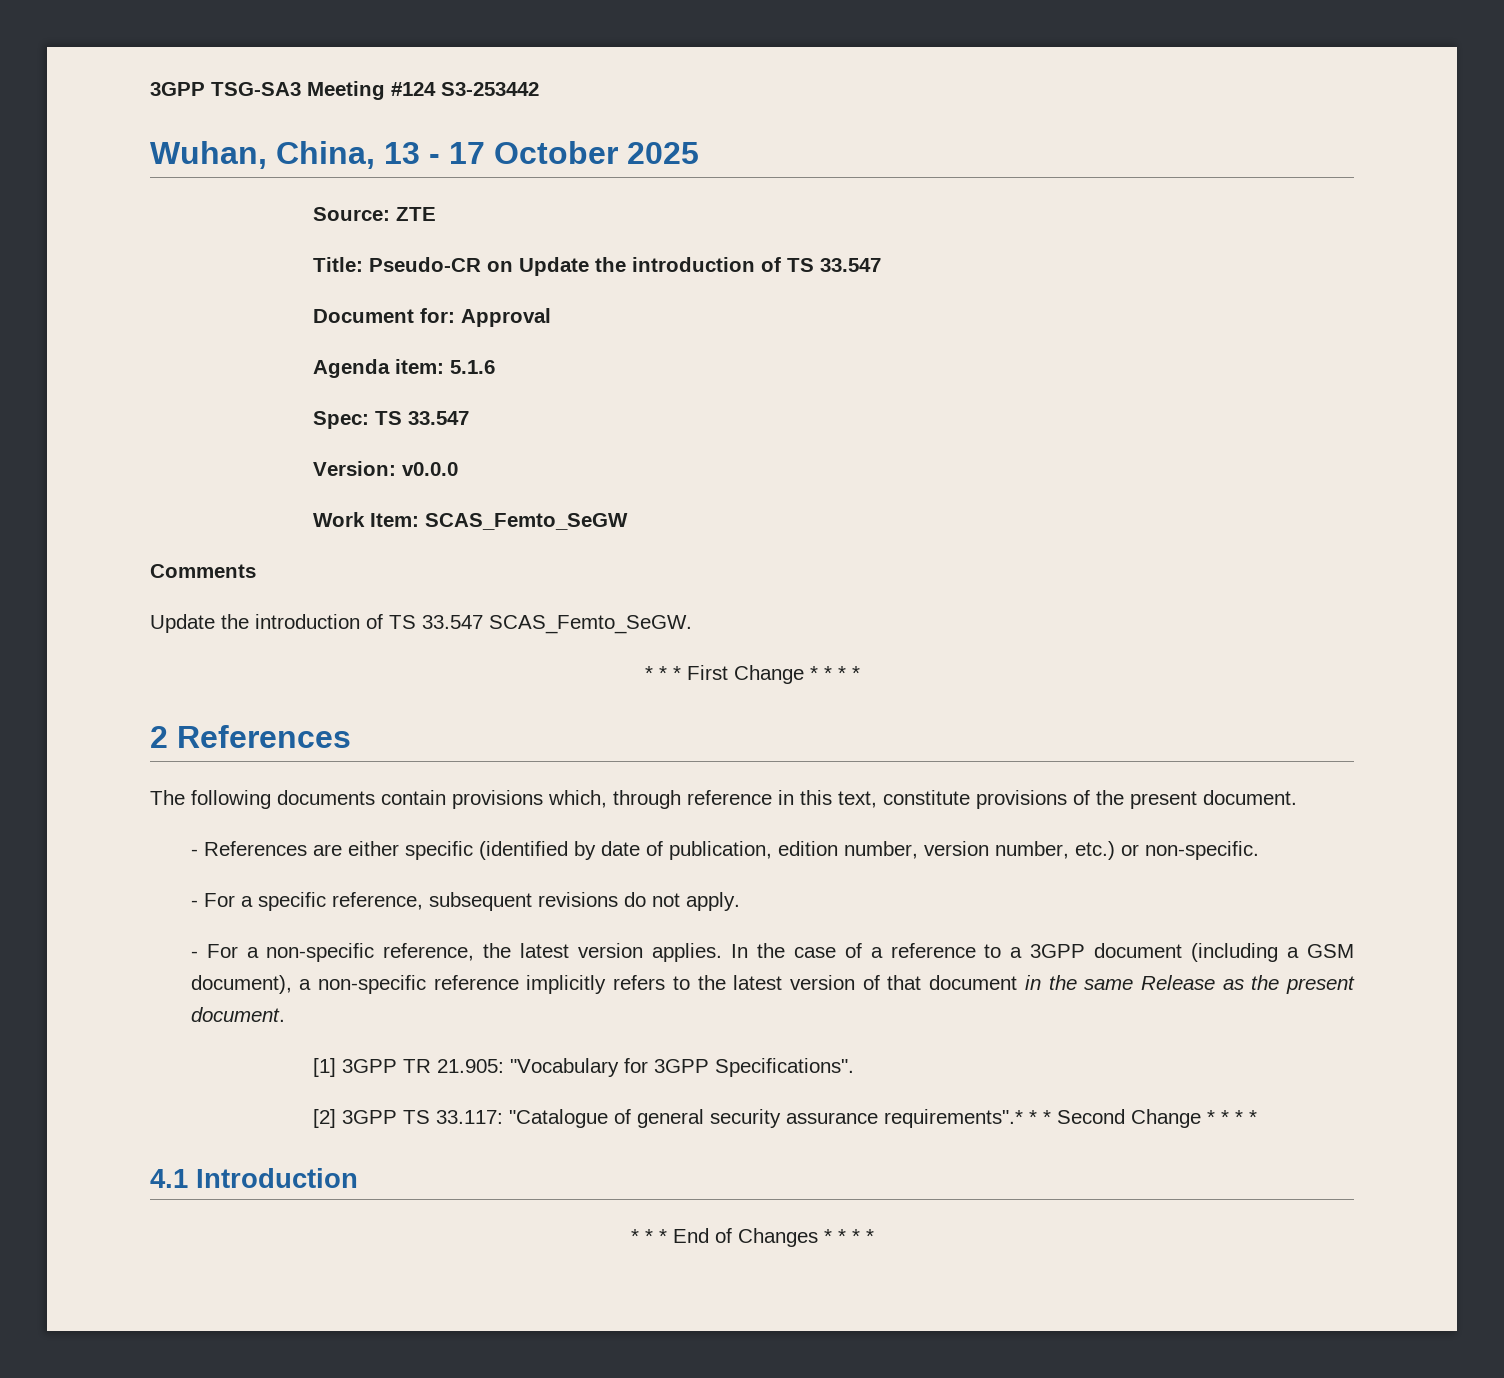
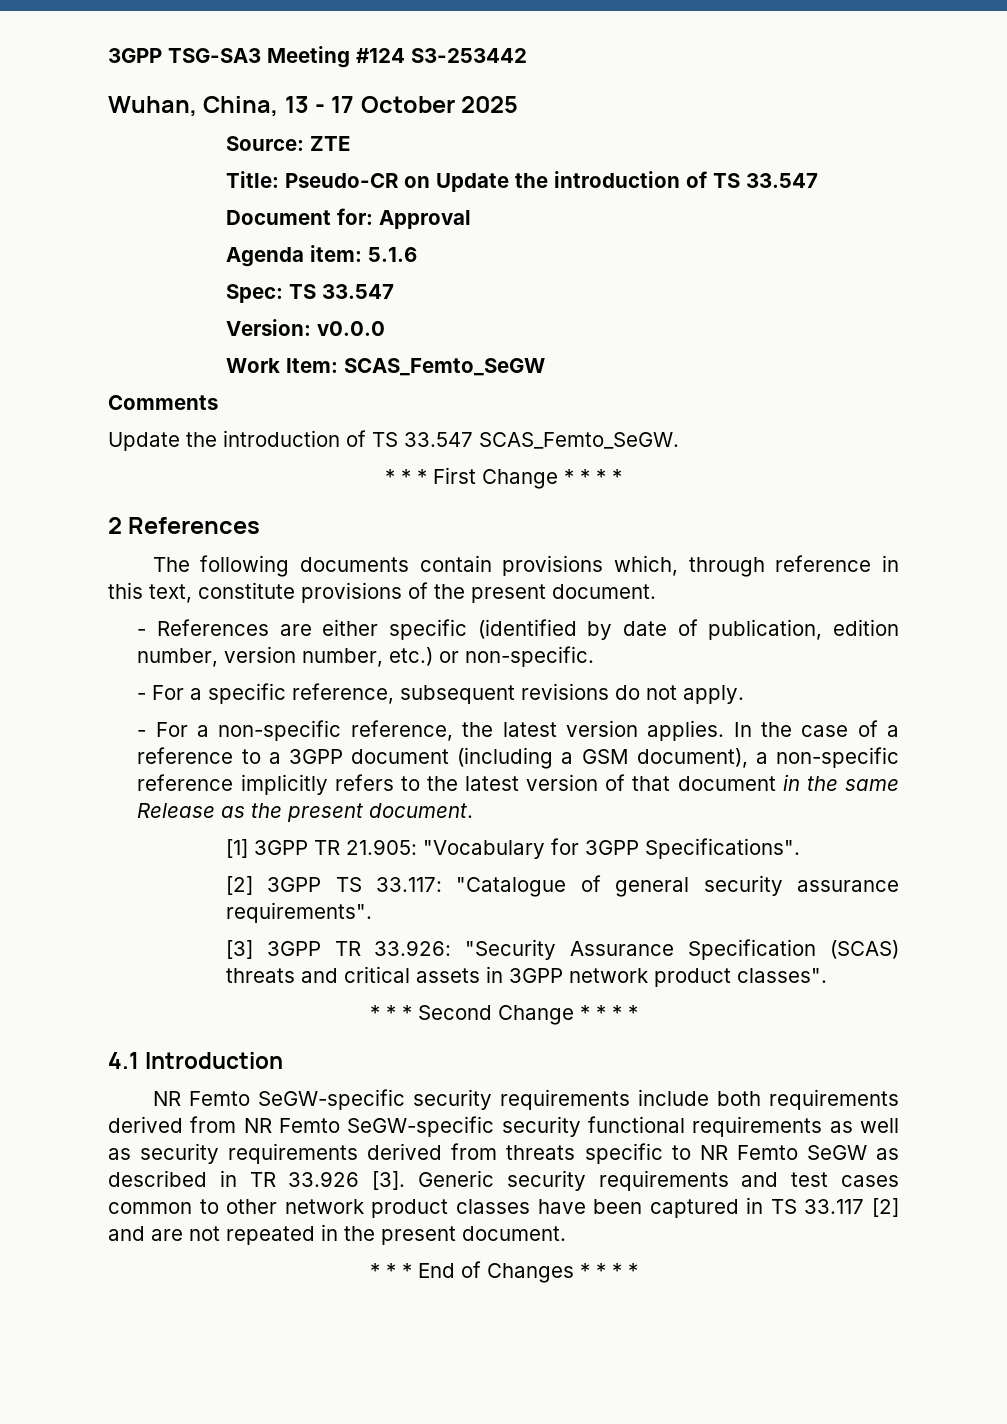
[883,1109,1023,1128] requirements".* -> [225,902,372,923] [225,939,899,960] [225,966,827,987] [369,1005,380,1020] requirements". // [3] 3GPP TR 33.926: "Security Assurance Specification (SCAS) threats and critical assets in 3GPP network product classes". // *
(358, 1178) none -> [152,1089,900,1110] [108,1116,900,1137] [108,1143,900,1164] [108,1170,899,1191] [108,1197,900,1218] [108,1224,566,1245] // NR Femto SeGW-specific security requirements include both requirements derived from NR Femto SeGW-specific security functional requirements as well as security requirements derived from threats specific to NR Femto SeGW as described in TR 33.926 [3]. Generic security requirements and test cases common to other network product classes have been captured in TS 33.117 [2] and are not repeated in the present document.

